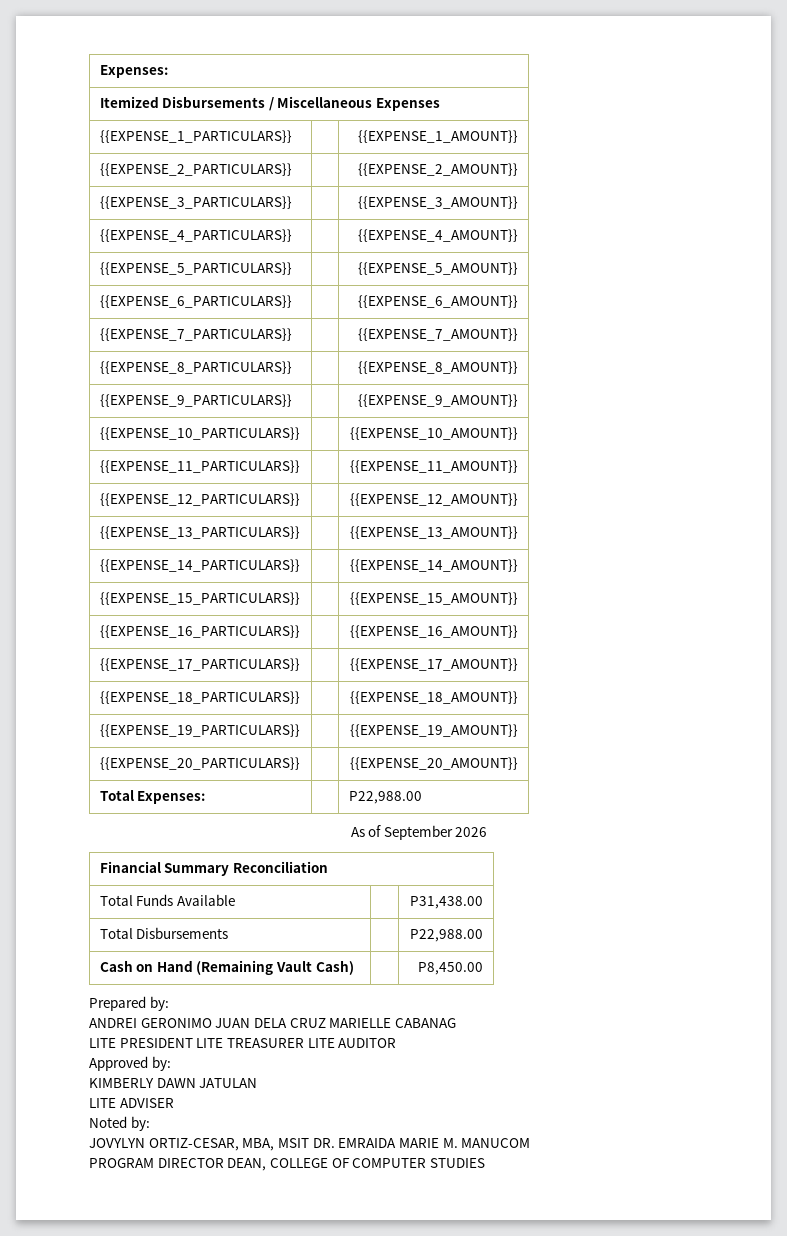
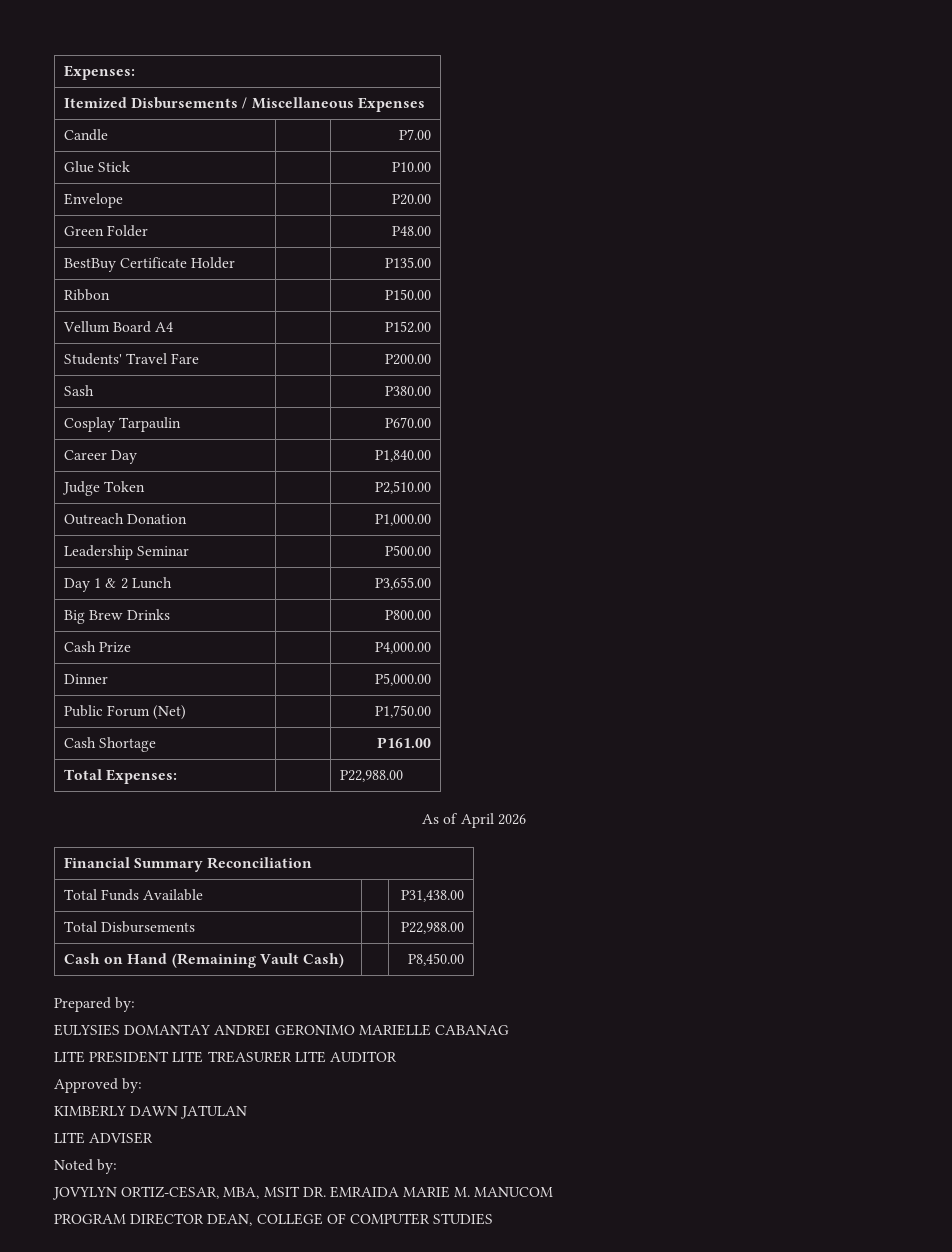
[99,130,292,143] [358,130,519,143] [99,163,292,176] [358,163,519,176] [99,196,292,209] [358,196,519,209] [99,229,292,242] [358,229,519,242] [99,262,292,275] [358,262,519,275] [99,295,292,308] [358,295,519,308] [99,328,292,341] [358,328,519,341] [99,361,292,374] [358,361,519,374] [99,394,292,407] [358,394,519,407] [99,427,300,440] [350,427,519,440] [99,460,300,473] [350,460,519,473] [99,493,300,506] [350,493,519,506] [99,526,300,539] [350,526,519,539] [99,559,300,572] [350,559,519,572] [99,592,300,605] [350,592,519,605] [99,625,300,638] [350,625,519,638] [99,658,300,671] [350,658,519,671] [99,691,300,704] [350,691,519,704] [99,724,300,737] [350,724,519,737] [99,757,300,770] [350,757,519,770] {{EXPENSE_1_PARTICULARS}} | | {{EXPENSE_1_AMOUNT}} // {{EXPENSE_2_PARTICULARS}} | | {{EXPENSE_2_AMOUNT}} // {{EXPENSE_3_PARTICULARS}} | | {{EXPENSE_3_AMOUNT}} // {{EXPENSE_4_PARTICULARS}} | | {{EXPENSE_4_AMOUNT}} // {{EXPENSE_5_PARTICULARS}} | | {{EXPENSE_5_AMOUNT}} // {{EXPENSE_6_PARTICULARS}} | | {{EXPENSE_6_AMOUNT}} // {{EXPENSE_7_PARTICULARS}} | | {{EXPENSE_7_AMOUNT}} // {{EXPENSE_8_PARTICULARS}} | | {{EXPENSE_8_AMOUNT}} // {{EXPENSE_9_PARTICULARS}} | | {{EXPENSE_9_AMOUNT}} // {{EXPENSE_10_PARTICULARS}} | | {{EXPENSE_10_AMOUNT}} // {{EXPENSE_11_PARTICULARS}} | | {{EXPENSE_11_AMOUNT}} // {{EXPENSE_12_PARTICULARS}} | | {{EXPENSE_12_AMOUNT}} // {{EXPENSE_13_PARTICULARS}} | | {{EXPENSE_13_AMOUNT}} // {{EXPENSE_14_PARTICULARS}} | | {{EXPENSE_14_AMOUNT}} // {{EXPENSE_15_PARTICULARS}} | | {{EXPENSE_15_AMOUNT}} // {{EXPENSE_16_PARTICULARS}} | | {{EXPENSE_16_AMOUNT}} // {{EXPENSE_17_PARTICULARS}} | | {{EXPENSE_17_AMOUNT}} // {{EXPENSE_18_PARTICULARS}} | | {{EXPENSE_18_AMOUNT}} // {{EXPENSE_19_PARTICULARS}} | | {{EXPENSE_19_AMOUNT}} // {{EXPENSE_20_PARTICULARS}} | | {{EXPENSE_20_AMOUNT}} -> [64,129,109,141] [398,129,431,140] [64,161,131,173] [391,162,431,172] [64,193,124,208] [391,194,431,205] [64,225,149,237] [391,226,431,236] [64,257,236,272] [384,257,431,268] [64,289,111,301] [384,289,431,300] [63,321,174,333] [384,321,431,333] [64,353,200,365] [384,354,431,365] [64,385,95,396] [384,386,431,396] [64,417,182,432] [384,417,431,428] [64,450,138,464] [374,450,431,462] [62,481,146,496] [374,481,431,494] [64,513,188,525] [374,514,431,526] [64,545,190,560] [384,545,431,556] [64,577,172,592] [374,577,431,590] [64,609,171,624] [384,610,431,620] [64,641,132,653] [374,642,431,654] [64,674,109,684] [374,673,431,686] [64,705,187,720] [374,705,431,718] [64,737,157,752] [376,737,431,748] Candle | | P7.00 // Glue Stick | | P10.00 // Envelope | | P20.00 // Green Folder | | P48.00 // BestBuy Certificate Holder | | P135.00 // Ribbon | | P150.00 // Vellum Board A4 | | P152.00 // Students' Travel Fare | | P200.00 // Sash | | P380.00 // Cosplay Tarpaulin | | P670.00 // Career Day | | P1,840.00 // Judge Token | | P2,510.00 // Outreach Donation | | P1,000.00 // Leadership Seminar | | P500.00 // Day 1 & 2 Lunch | | P3,655.00 // Big Brew Drinks | | P800.00 // Cash Prize | | P4,000.00 // Dinner | | P5,000.00 // Public Forum (Net) | | P1,750.00 // Cash Shortage | | P161.00
[383,825,453,840] September -> [460,813,494,828] April
[89,1018,326,1028] ANDREI GERONIMO JUAN DELA CRUZ -> [54,1024,355,1036] EULYSIES DOMANTAY ANDREI GERONIMO

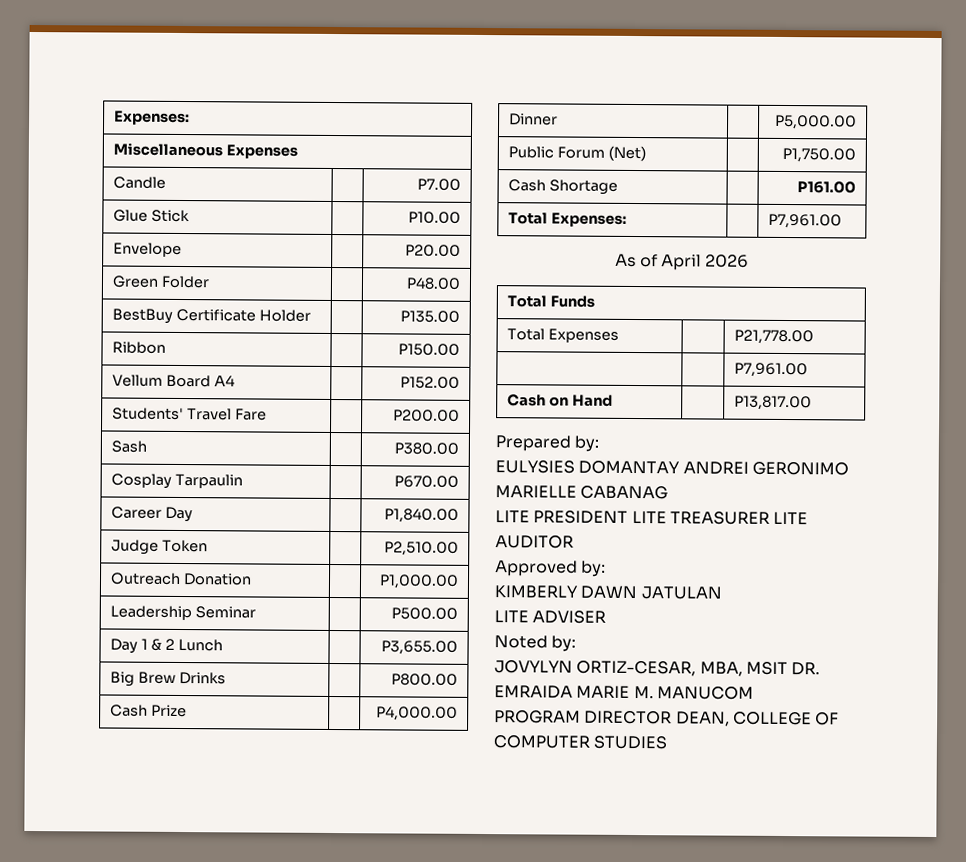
[64,97,248,109] Itemized Disbursements / -> (191, 118) none
[340,770,404,782] P22,988.00 -> [768,213,843,229] P7,961.00
[64,857,313,872] [64,889,204,901] [400,890,464,902] [64,921,196,933] [400,922,464,934] Financial Summary Reconciliation // Total Funds Available | | P31,438.00 // Total Disbursements | | P22,988.00 -> [507,295,596,308] [507,328,620,343] [734,329,815,345] [734,362,809,378] Total Funds // Total Expenses | | P21,778.00 // | | P7,961.00
[171,953,344,968] [407,953,464,966] (Remaining Vault Cash) | | P8,450.00 -> [734,395,813,411] | | P13,817.00

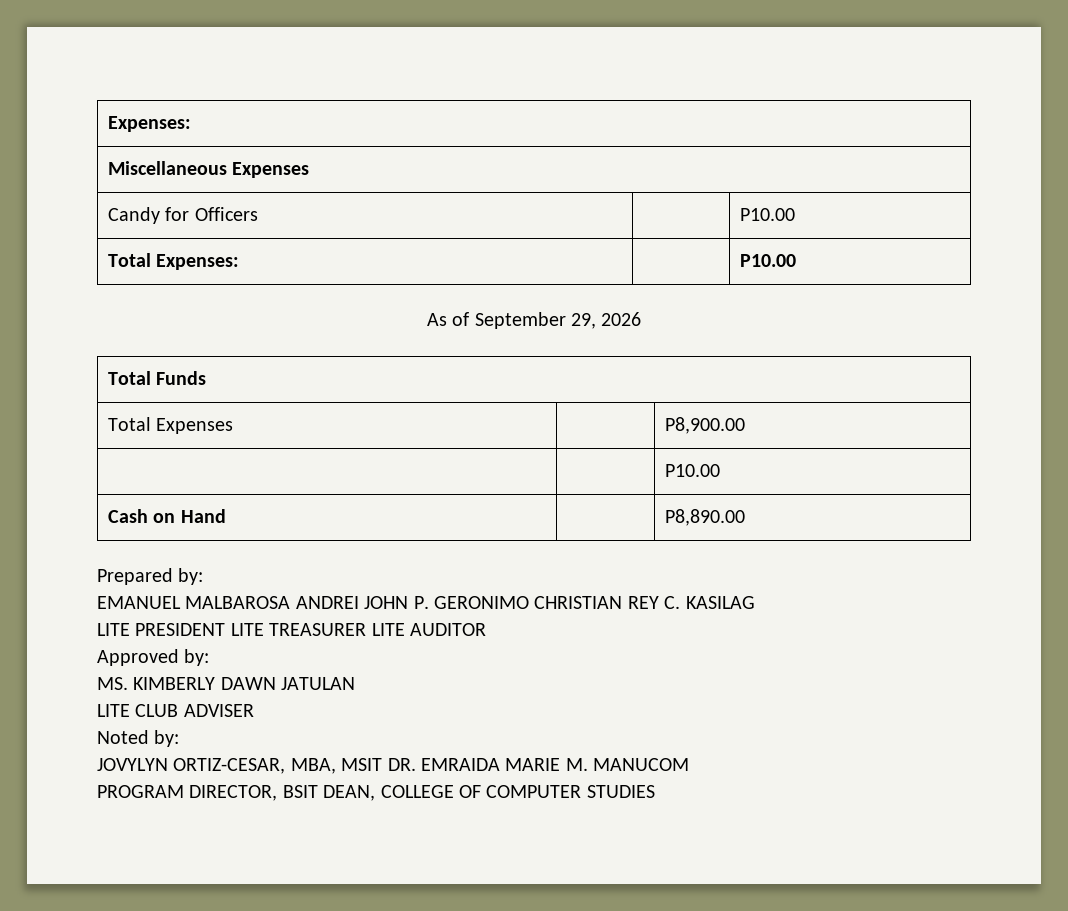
[113,176,167,189] [416,178,461,191] [113,209,191,223] [407,211,461,224] [113,242,183,258] [404,244,461,257] [112,275,211,289] [405,277,461,290] [112,308,312,324] [399,310,460,323] [112,341,167,354] [397,343,460,356] [112,374,236,388] [399,376,460,389] [112,407,268,421] [392,409,460,422] [111,440,148,453] [393,442,459,455] [111,473,244,489] [393,475,459,488] [111,506,194,523] [383,508,459,523] [111,539,209,555] [383,541,459,556] [110,572,253,586] [378,574,459,589] [110,605,257,621] [390,607,458,620] [110,638,224,654] [380,640,458,655] [110,671,227,687] [390,673,458,686] [110,704,188,718] [375,706,458,721] [509,113,559,126] [774,114,857,130] [508,145,647,162] [781,147,856,163] [508,179,619,195] [796,181,856,194] Candle | | P7.00 // Glue Stick | | P10.00 // Envelope | | P20.00 // Green Folder | | P48.00 // BestBuy Certificate Holder | | P135.00 // Ribbon | | P150.00 // Vellum Board A4 | | P152.00 // Students' Travel Fare | | P200.00 // Sash | | P380.00 // Cosplay Tarpaulin | | P670.00 // Career Day | | P1,840.00 // Judge Token | | P2,510.00 // Outreach Donation | | P1,000.00 // Leadership Seminar | | P500.00 // Day 1 & 2 Lunch | | P3,655.00 // Big Brew Drinks | | P800.00 // Cash Prize | | P4,000.00 // Dinner | | P5,000.00 // Public Forum (Net) | | P1,750.00 // Cash Shortage | | P161.00 -> [108,207,258,224] [740,208,796,221] Candy for Officers | | P10.00
[768,213,843,229] P7,961.00 -> [740,254,797,267] P10.00
[661,254,703,271] April -> [474,312,596,329] September 29,
[734,329,815,345] [734,362,809,378] P21,778.00 // | | P7,961.00 -> [665,417,746,434] [665,464,721,477] P8,900.00 // | | P10.00
[734,395,813,411] P13,817.00 -> [665,509,746,526] P8,890.00
[495,460,849,476] [495,485,669,500] EULYSIES DOMANTAY ANDREI GERONIMO MARIELLE CABANAG -> [97,596,755,609] EMANUEL MALBAROSA ANDREI JOHN P. GERONIMO CHRISTIAN REY C. KASILAG
(607, 568) none -> [97,677,128,690] MS.
(529, 616) none -> [135,704,179,717] CLUB
[584,710,673,725] DIRECTOR -> [189,785,318,801] DIRECTOR, BSIT

